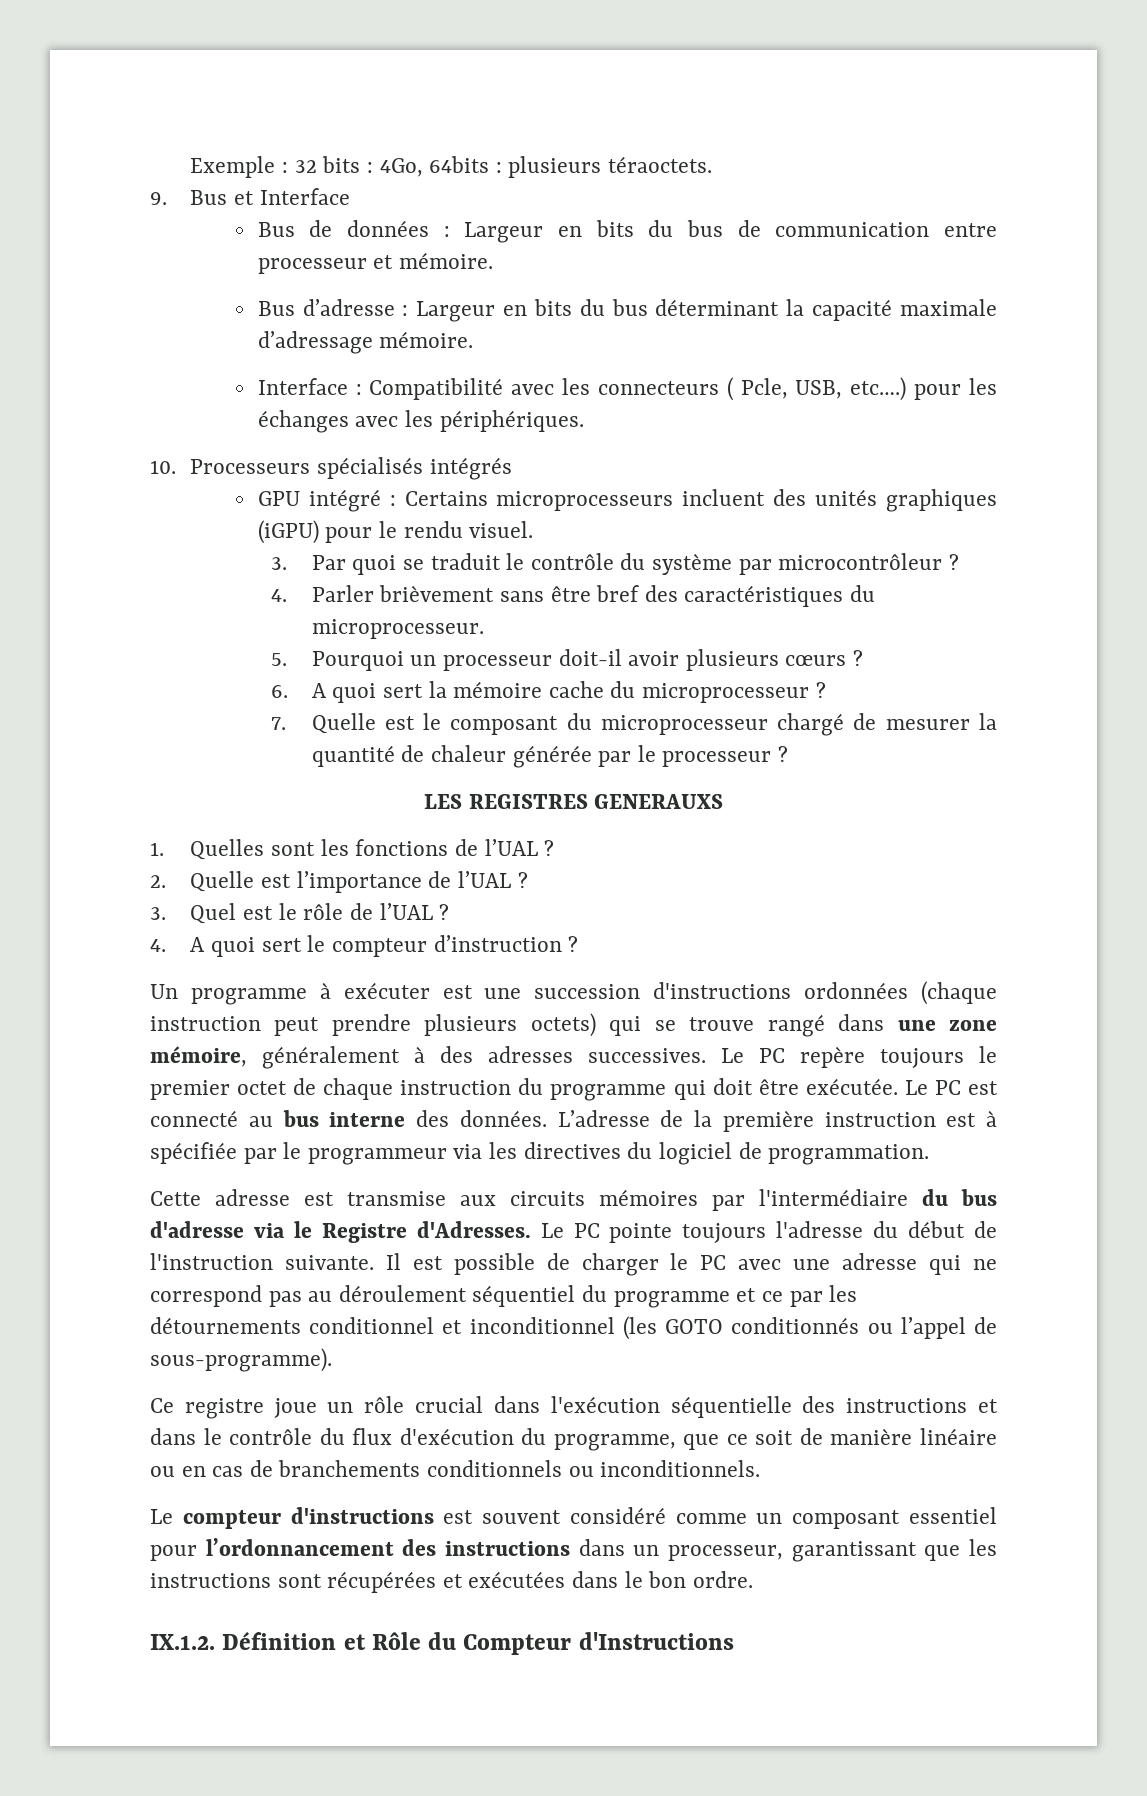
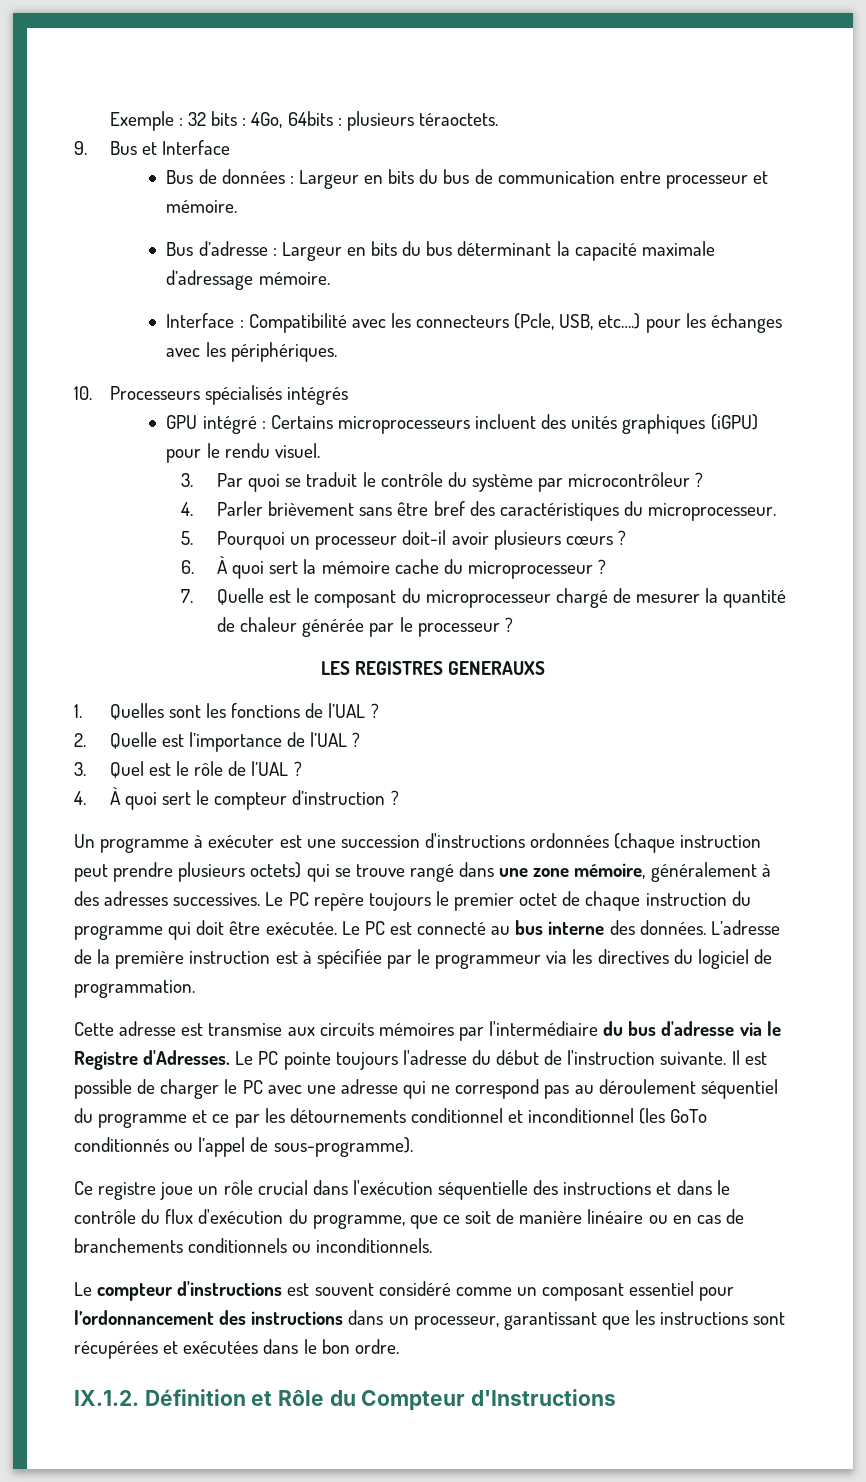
[726,377,788,401] ( Pcle, -> [514,313,555,330] (Pcle,
[311,683,327,698] A -> [217,556,229,574] À
[190,937,206,952] A -> [109,787,121,805] À
[665,1319,724,1334] GOTO -> [670,1109,708,1123] GoTo

